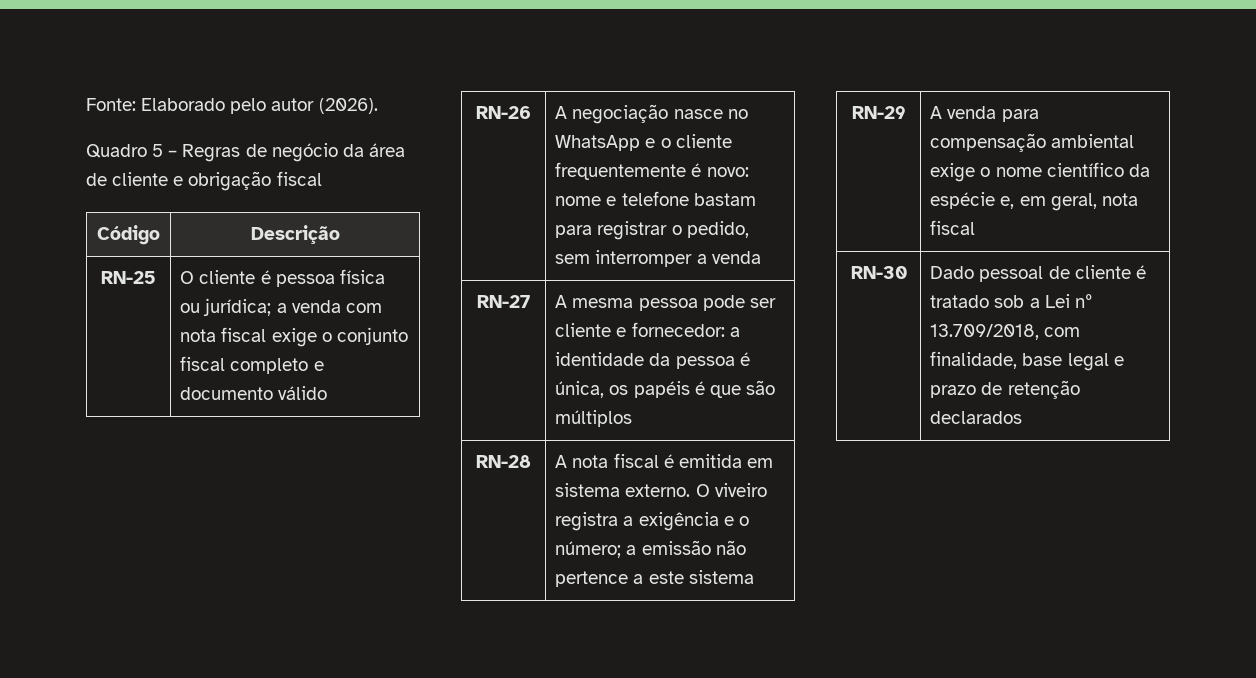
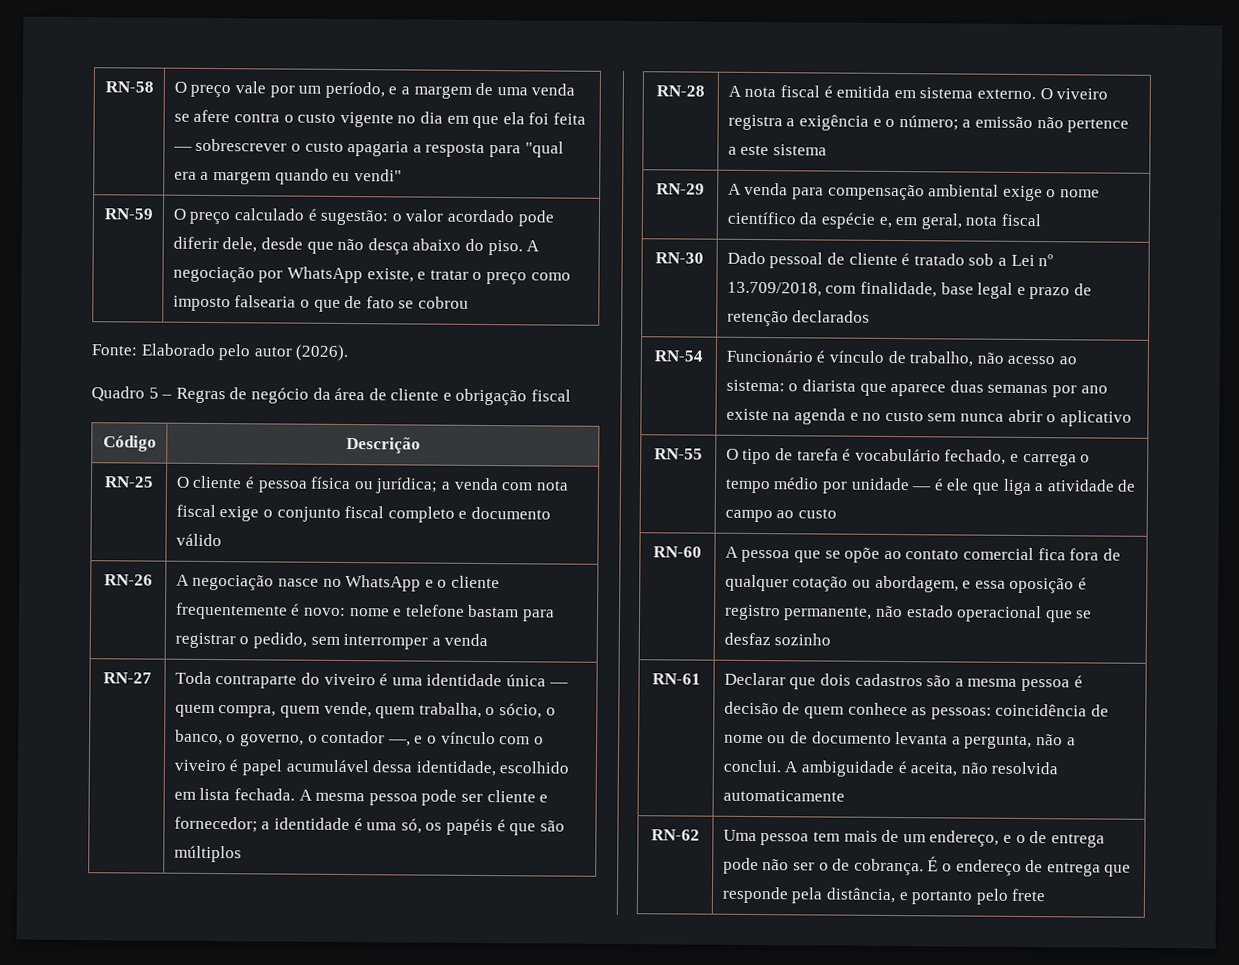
(86, 104) none -> [104,81,154,93] [173,81,576,99] [173,109,586,129] [172,138,564,158] [173,168,402,185] [103,208,153,220] [172,208,554,227] [172,236,541,256] [172,266,571,285] [172,295,469,312] RN-58 | O preço vale por um período, e a margem de uma venda se afere contra o custo vigente no dia em que ela foi feita — sobrescrever o custo apagaria a resposta para "qual era a margem quando eu vendi" // RN-59 | O preço calculado é sugestão: o valor acordado pode diferir dele, desde que não desça abaixo do piso. A negociação por WhatsApp existe, e tratar o preço como imposto falsearia o que de fato se cobrou //
(530, 301) none -> [174,671,569,689] [174,701,556,719] [174,729,544,747] [173,759,570,777] [173,787,296,801] Toda contraparte do viveiro é uma identidade única — quem compra, quem vende, quem trabalha, o sócio, o banco, o governo, o contador —, e o vínculo com o viveiro é papel acumulável dessa identidade, escolhido em lista fechada.
[631,322,725,337] fornecedor: -> [173,816,258,833] fornecedor;
[649,352,750,369] [555,381,605,398] da pessoa é única, -> [353,818,422,834] é uma só,
(1023, 417) none -> [654,350,703,362] [725,349,1077,367] [725,379,1108,398] [725,408,1132,427] [654,448,703,460] [725,448,1091,467] [724,477,1137,496] [724,508,838,523] [653,546,702,558] [724,546,1121,563] [724,574,1087,594] [723,604,1093,623] [723,632,832,646] [652,673,701,685] [723,672,1083,692] [723,701,1109,720] [723,731,1076,750] [722,759,1059,778] [722,789,845,802] [651,829,700,841] [722,829,1105,848] [722,856,1132,877] [721,886,1047,905] // RN-54 | Funcionário é vínculo de trabalho, não acesso ao sistema: o diarista que aparece duas semanas por ano existe na agenda e no custo sem nunca abrir o aplicativo // RN-55 | O tipo de tarefa é vocabulário fechado, e carrega o tempo médio por unidade — é ele que liga a atividade de campo ao custo // RN-60 | A pessoa que se opõe ao contato comercial fica fora de qualquer cotação ou abordagem, e essa oposição é registro permanente, não estado operacional que se desfaz sozinho // RN-61 | Declarar que dois cadastros são a mesma pessoa é decisão de quem conhece as pessoas: coincidência de nome ou de documento levanta a pergunta, não a conclui. A ambiguidade é aceita, não resolvida automaticamente // RN-62 | Uma pessoa tem mais de um endereço, e o de entrega pode não ser o de cobrança. É o endereço de entrega que responde pela distância, e portanto pelo frete

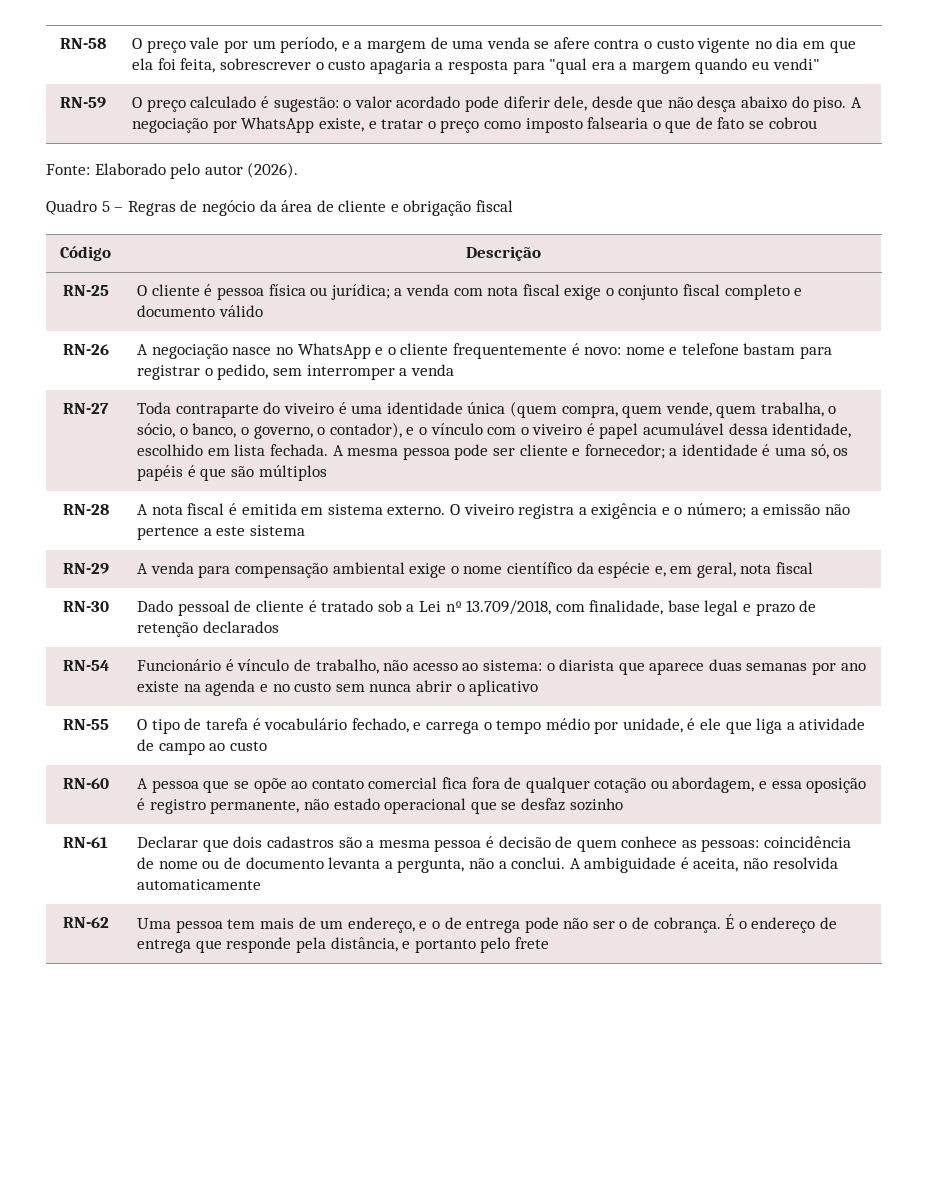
[552,112,586,125] [172,146,193,151] feita — -> [180,58,216,73] feita,
[548,682,569,687] [174,704,215,718] — quem -> [509,401,557,418] (quem
[321,730,411,747] contador —, -> [329,422,402,438] contador),
[850,477,932,491] unidade — -> [622,718,683,733] unidade,

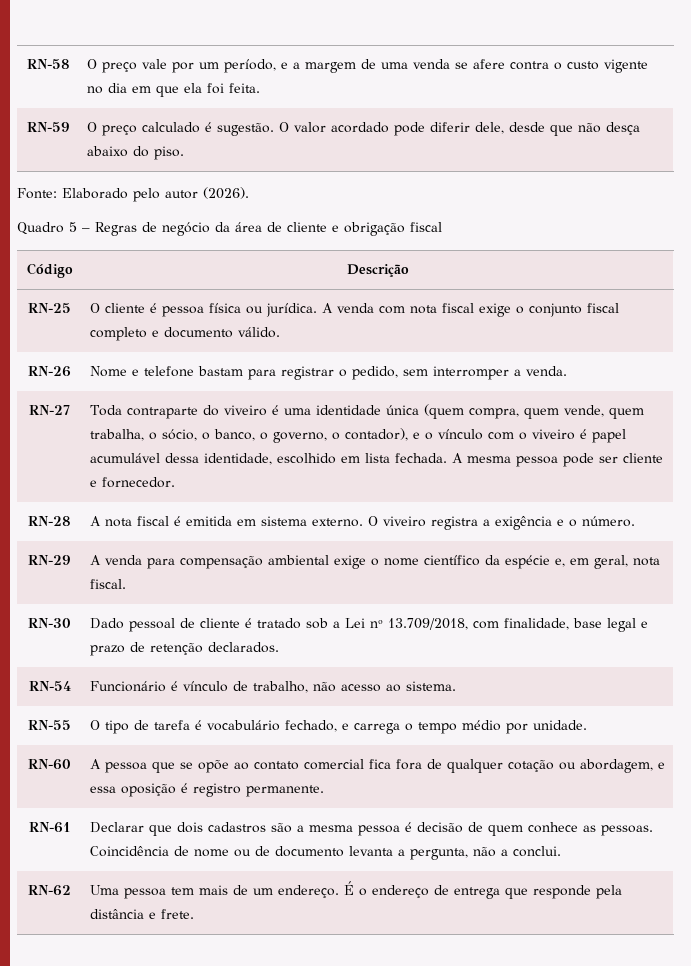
[180,58,820,74] feita, sobrescrever o custo apagaria a resposta para "qual era a margem quando eu vendi" -> [228,83,260,93] feita.
[273,97,352,112] sugestão: o -> [216,122,289,136] sugestão. O
[850,97,862,108] [132,117,817,133] A negociação por WhatsApp existe, e tratar o preço como imposto falsearia o que de fato se cobrou -> (184, 153) none
[330,284,403,300] jurídica; a -> [265,303,333,317] jurídica. A
[218,305,263,317] válido -> [237,327,280,338] válido.
[137,343,665,359] A negociação nasce no WhatsApp e o cliente frequentemente é novo: nome -> [89,366,127,377] Nome
[410,364,454,376] venda -> [525,366,567,376] venda.
[584,444,849,459] [137,465,327,481] fornecedor; a identidade é uma só, os papéis é que são múltiplos -> [101,477,175,488] fornecedor.
[687,503,850,518] [137,525,305,540] número; a emissão não pertence a este sistema -> [581,516,635,527] número.
[776,562,814,574] fiscal -> [89,579,126,589] fiscal.
[202,621,279,633] declarados -> [207,642,279,653] declarados.
[482,659,866,675] [137,680,539,696] sistema: o diarista que aparece duas semanas por ano existe na agenda e no custo sem nunca abrir o aplicativo -> [405,681,456,691] sistema.
[622,718,866,734] [137,739,267,755] unidade, é ele que liga a atividade de campo ao custo -> [532,720,587,730] unidade.
[210,798,623,814] permanente, não estado operacional que se desfaz sozinho -> [245,785,324,797] permanente.
[701,836,852,852] pessoas: coincidência -> [600,825,653,836] [89,846,169,857] pessoas. Coincidência
[569,857,838,873] [137,879,262,890] A ambiguidade é aceita, não resolvida automaticamente -> (561, 851) none
[347,917,721,933] endereço, e o de entrega pode não ser o de cobrança. -> [277,885,339,898] endereço.
[330,937,549,953] distância, e portanto pelo frete -> [89,909,194,919] distância e frete.

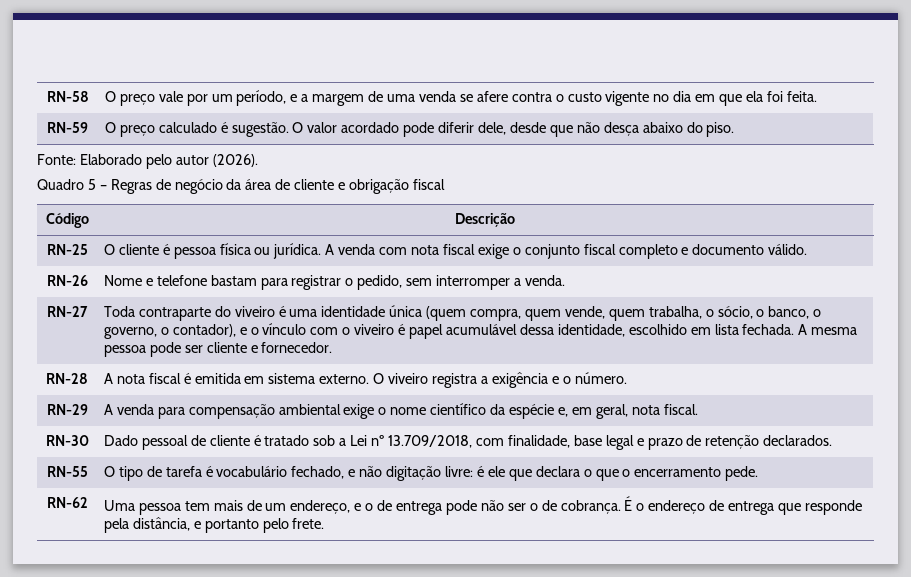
[28,681,71,691] [89,681,456,693] // RN-54 | Funcionário é vínculo de trabalho, não acesso ao sistema. -> (833, 440) none
[353,720,587,734] [28,759,71,770] [89,759,665,773] [89,783,324,797] [29,822,70,833] [89,822,653,836] [89,846,561,860] carrega o tempo médio por unidade. // RN-60 | A pessoa que se opõe ao contato comercial fica fora de qualquer cotação ou abordagem, e essa oposição é registro permanente. // RN-61 | Declarar que dois cadastros são a mesma pessoa é decisão de quem conhece as pessoas. Coincidência de nome ou de documento levanta a pergunta, não a conclui. -> [359,466,759,481] não digitação livre: é ele que declara o que o encerramento pede.
[277,885,339,898] endereço. -> [290,500,621,515] endereço, e o de entrega pode não ser o de cobrança.
[89,909,156,919] distância e -> [132,517,289,533] distância, e portanto pelo

